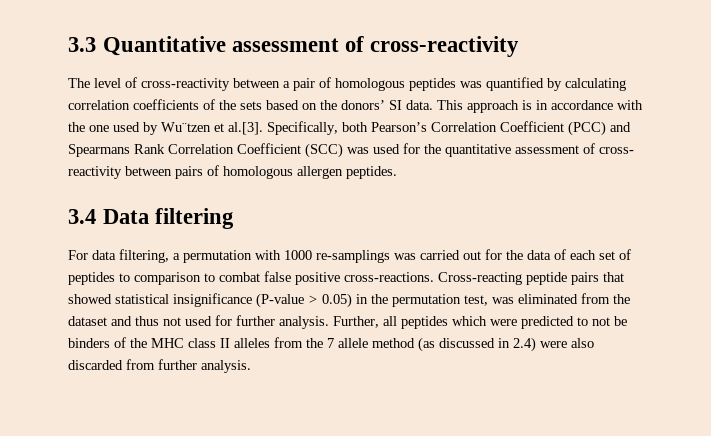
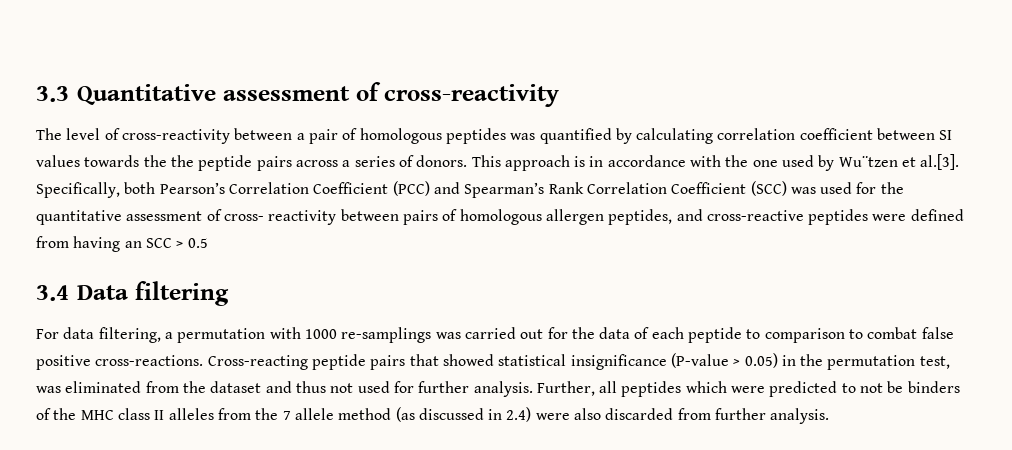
[133,99,433,110] coefficients of the sets based on the donors’ SI data. -> [799,128,953,140] [36,155,468,171] coefficient between SI values towards the the peptide pairs across a series of donors.
[68,144,130,157] Spearmans -> [464,182,545,198] Spearman’s
[346,166,397,179] peptides. -> [608,209,964,225] [36,236,208,252] peptides, and cross-reactive peptides were defined from having an SCC > 0.5
[599,249,631,260] [68,272,115,285] set of peptides -> [688,327,743,343] peptide

